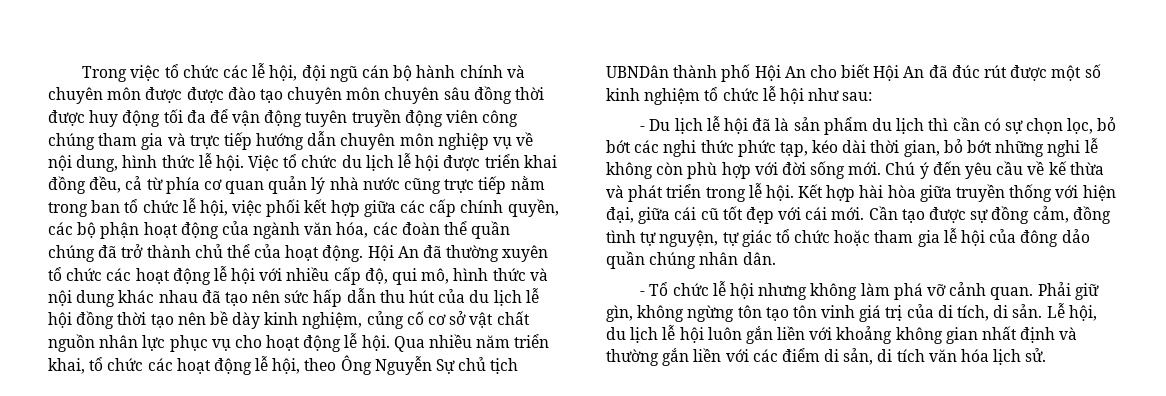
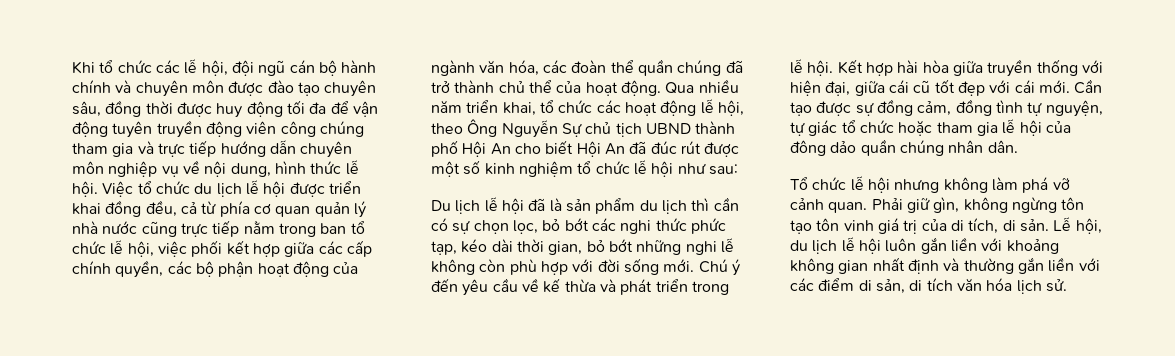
[82,65,161,82] Trong việc -> [72,61,95,74] Khi
[186,87,224,103] được -> (264, 88) none
[346,87,470,104] môn chuyên sâu -> [72,101,101,117] sâu,
[367,245,549,262] [48,266,548,285] [48,288,539,307] [48,311,530,329] [48,333,390,352] Hội An đã thường xuyên tổ chức các hoạt động lễ hội với nhiều cấp độ, qui mô, hình thức và nội dung khác nhau đã tạo nên sức hấp dẫn thu hút của du lịch lễ hội đồng thời tạo nên bề dày kinh nghiệm, củng cố cơ sở vật chất nguồn nhân lực phục vụ cho hoạt động lễ hội. -> (661, 88) none
[606,65,669,78] UBNDân -> [645,123,691,134] UBND
[640,126,646,131] - -> (738, 169) none
[640,291,646,296] - -> (1018, 146) none

